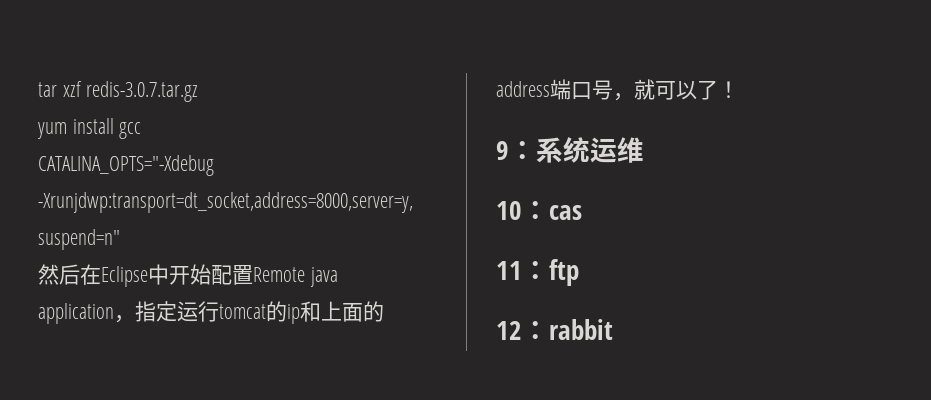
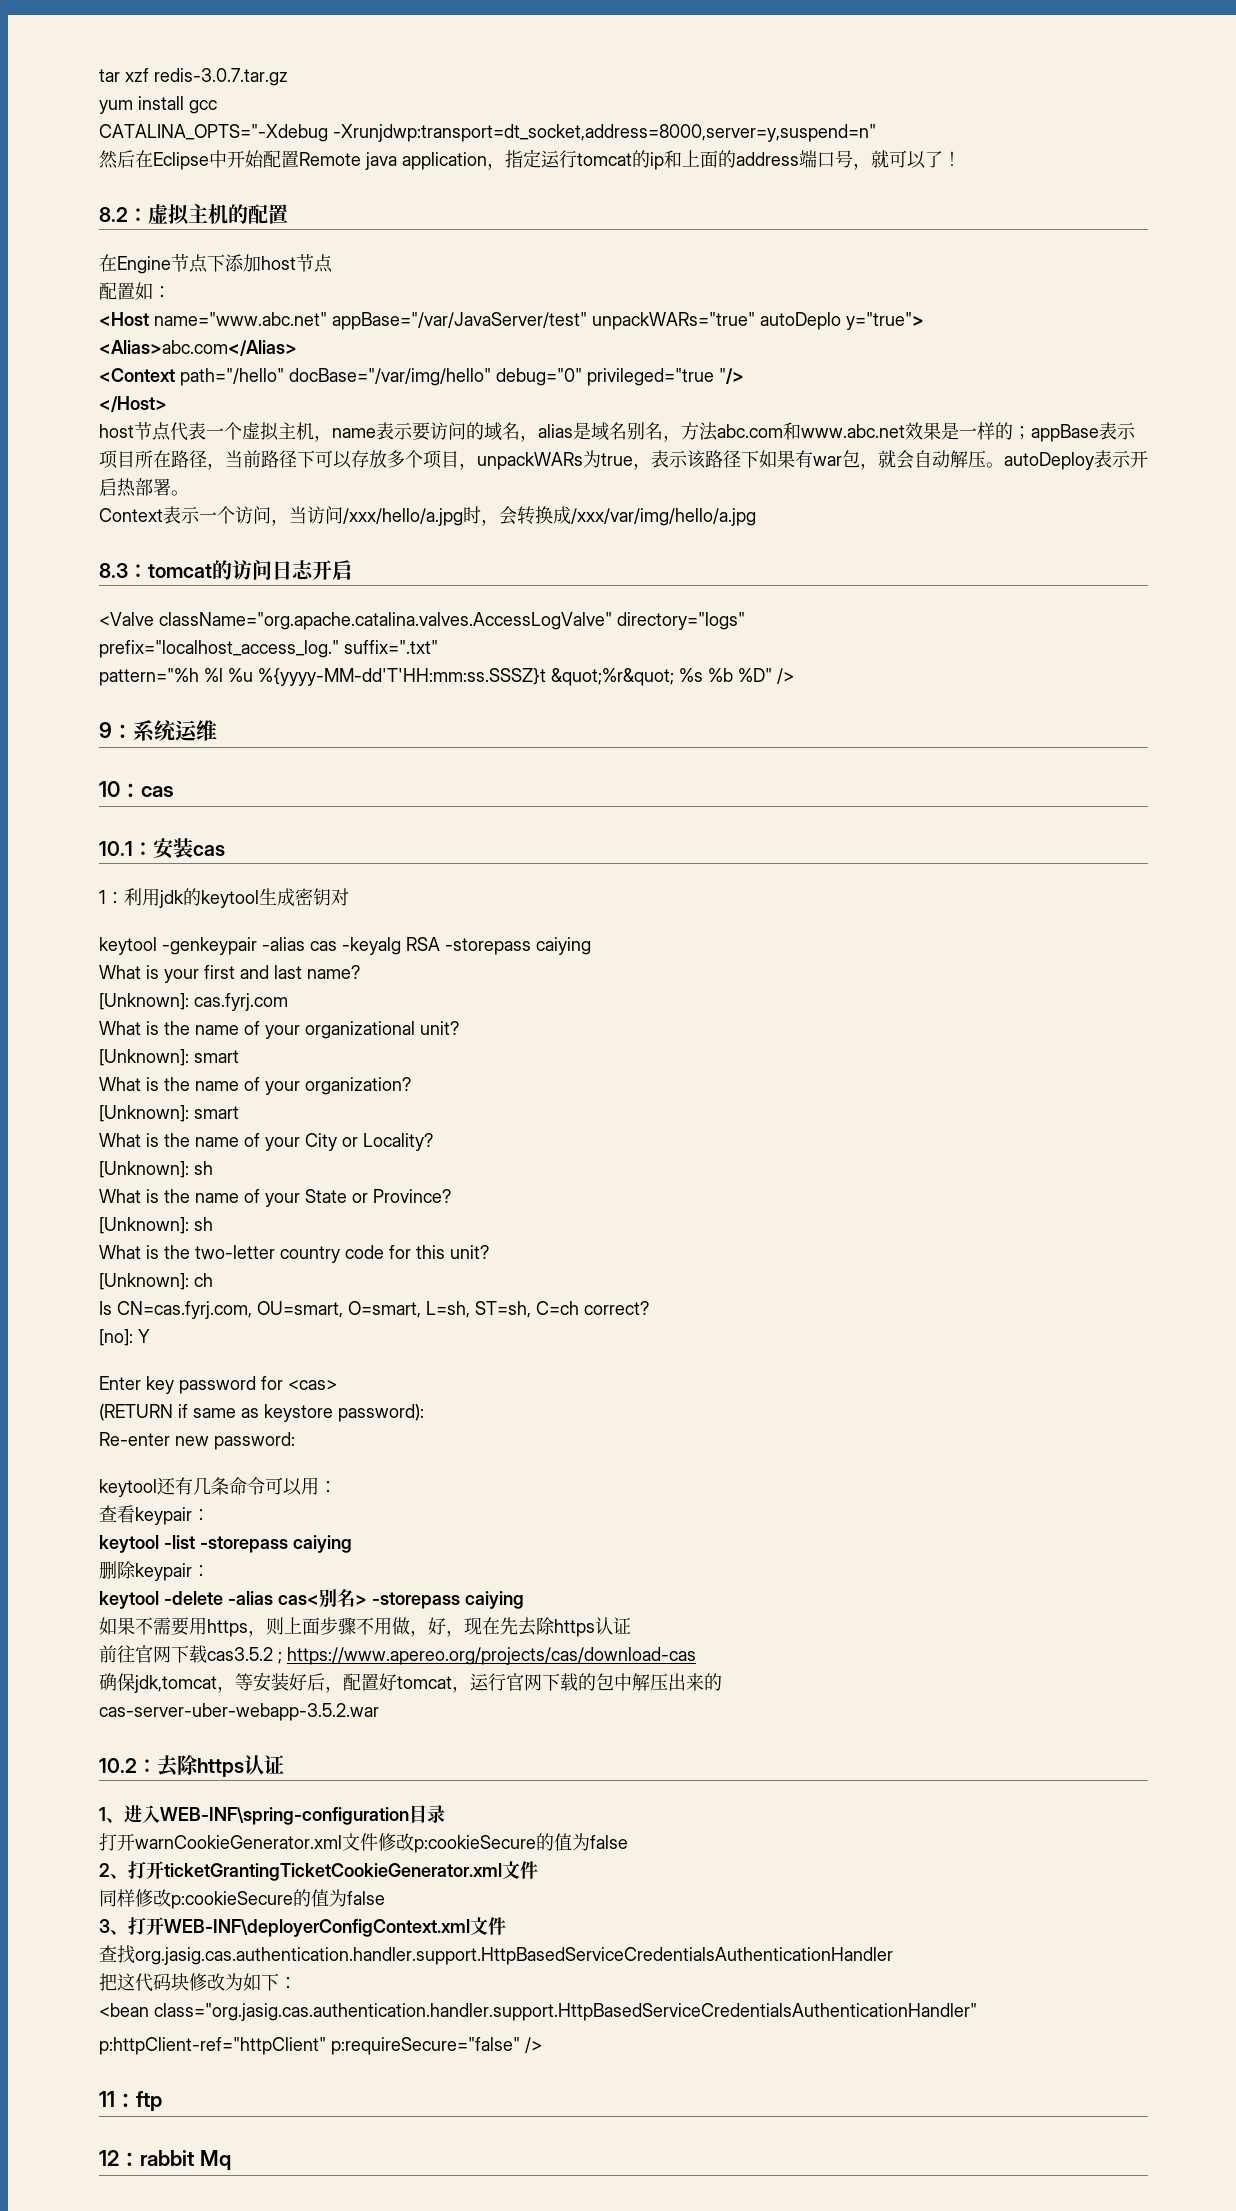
(739, 89) none -> [99,204,288,225] [99,254,333,274] [99,282,171,300] [99,312,924,330] [99,340,297,356] [99,368,744,386] [99,396,167,412] [99,422,1136,442] [99,450,1148,470] [99,478,189,497] [99,506,756,526] [99,560,352,580] [99,612,745,630] [99,640,438,658] [99,668,794,686] // 8.2：虚拟主机的配置 // 在Engine节点下添加host节点 // 配置如： // <Host name="www.abc.net" appBase="/var/JavaServer/test" unpackWARs="true" autoDeplo y="true"> // <Alias>abc.com</Alias> // <Context path="/hello" docBase="/var/img/hello" debug="0" privileged="true "/> // </Host> // host节点代表一个虚拟主机，name表示要访问的域名，alias是域名别名，方法abc.com和www.abc.net效果是一样的；appBase表示项目所在路径，当前路径下可以存放多个项目，unpackWARs为true，表示该路径下如果有war包，就会自动解压。autoDeploy表示开启热部署。 // Context表示一个访问，当访问/xxx/hello/a.jpg时，会转换成/xxx/var/img/hello/a.jpg // 8.3：tomcat的访问日志开启 // <Valve className="org.apache.catalina.valves.AccessLogValve" directory="logs" // prefix="localhost_access_log." suffix=".txt" // pattern="%h %l %u %{yyyy-MM-dd'T'HH:mm:ss.SSSZ}t &quot;%r&quot; %s %b %D" />
(582, 212) none -> [99,838,225,859] [99,888,349,908] [99,937,591,955] [99,965,360,983] [99,993,288,1011] [99,1021,459,1039] [99,1049,239,1066] [99,1077,411,1095] [99,1105,239,1122] [99,1133,433,1151] [99,1161,213,1178] [99,1189,451,1207] [99,1217,213,1234] [99,1245,489,1263] [99,1273,213,1290] [99,1301,649,1319] [99,1329,150,1346] [99,1376,337,1394] [99,1404,424,1422] [99,1432,295,1450] [99,1477,337,1497] [99,1505,210,1525] [99,1535,352,1553] [99,1561,210,1581] [99,1589,524,1609] [99,1617,631,1637] [99,1645,696,1665] [99,1672,722,1693] [99,1703,379,1721] [99,1755,284,1777] [99,1805,445,1825] [99,1833,628,1853] [99,1861,538,1881] [99,1889,385,1909] [99,1917,506,1937] [99,1945,893,1965] [99,1973,297,1992] [99,2003,977,2021] [99,2037,542,2055] // 10.1：安装cas // 1：利用jdk的keytool生成密钥对 // keytool -genkeypair -alias cas -keyalg RSA -storepass caiying // What is your first and last name? // [Unknown]: cas.fyrj.com // What is the name of your organizational unit? // [Unknown]: smart // What is the name of your organization? // [Unknown]: smart // What is the name of your City or Locality? // [Unknown]: sh // What is the name of your State or Province? // [Unknown]: sh // What is the two-letter country code for this unit? // [Unknown]: ch // Is CN=cas.fyrj.com, OU=smart, O=smart, L=sh, ST=sh, C=ch correct? // [no]: Y // Enter key password for <cas> // (RETURN if same as keystore password): // Re-enter new password: // keytool还有几条命令可以用： // 查看keypair： // keytool -list -storepass caiying // 删除keypair： // keytool -delete -alias cas<别名> -storepass caiying // 如果不需要用https，则上面步骤不用做，好，现在先去除https认证 // 前往官网下载cas3.5.2 ; https://www.apereo.org/projects/cas/download-cas // 确保jdk,tomcat，等安装好后，配置好tomcat，运行官网下载的包中解压出来的 // cas-server-uber-webapp-3.5.2.war // 10.2：去除https认证 // 1、进入WEB-INF\spring-configuration目录 // 打开warnCookieGenerator.xml文件修改p:cookieSecure的值为false // 2、打开ticketGrantingTicketCookieGenerator.xml文件 // 同样修改p:cookieSecure的值为false // 3、打开WEB-INF\deployerConfigContext.xml文件 // 查找org.jasig.cas.authentication.handler.support.HttpBasedServiceCredentialsAuthenticationHandler // 把这代码块修改为如下： // <bean class="org.jasig.cas.authentication.handler.support.HttpBasedServiceCredentialsAuthenticationHandler" // p:httpClient-ref="httpClient" p:requireSecure="false" />
(613, 329) none -> [199,2150,231,2171] Mq

